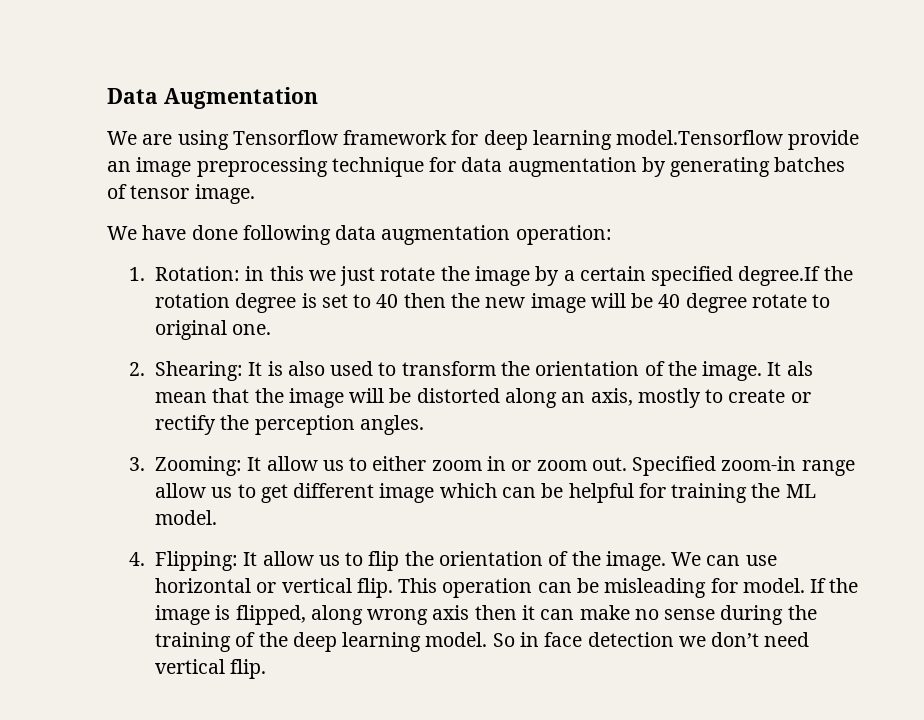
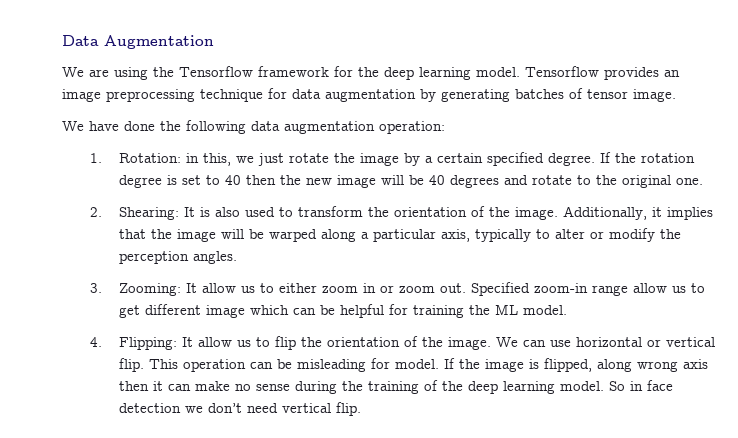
(229, 140) none -> [153,67,174,77] the
[483,130,860,150] deep learning model.Tensorflow provide -> [358,66,659,80] the deep learning model. Tensorflow provides
(238, 232) none -> [160,121,181,131] the
[269,266,304,281] this -> [202,153,231,166] this,
[738,266,821,286] degree.If -> [547,152,611,166] degree. If
[685,293,747,313] degree -> [449,175,528,188] degrees and
(831, 301) none -> [595,175,617,185] the
[767,361,813,376] [155,392,208,403] It als mean -> [562,206,713,220] Additionally, it implies
[416,388,811,408] [155,415,217,435] distorted along an axis, mostly to create or rectify -> [268,228,655,242] warped along a particular axis, typically to alter or modify

